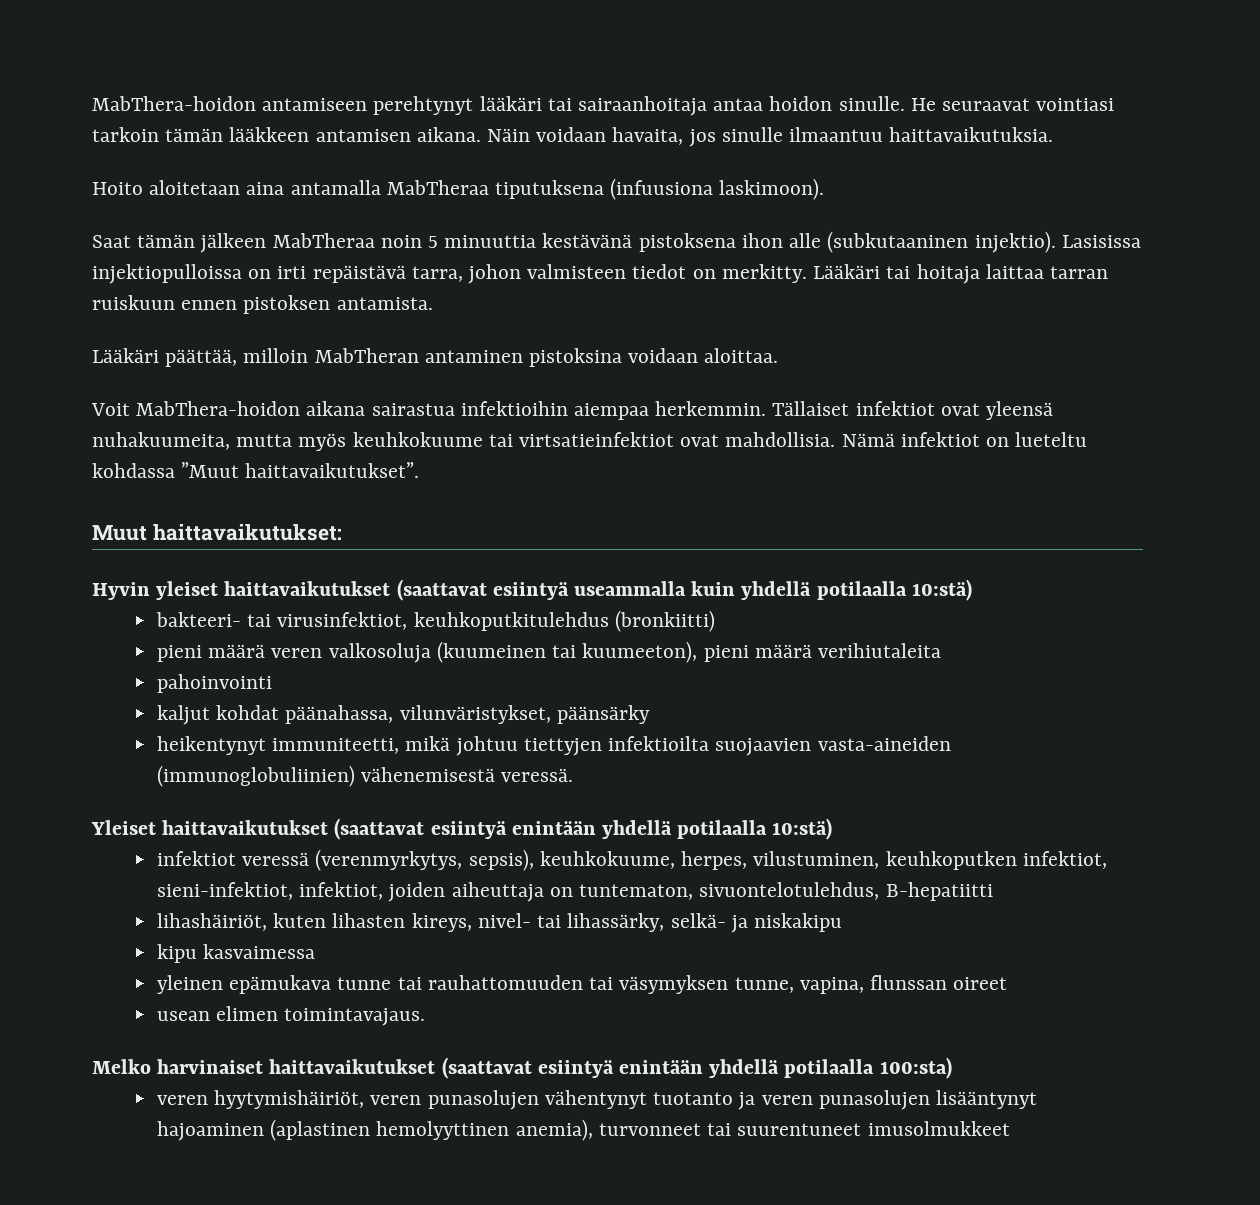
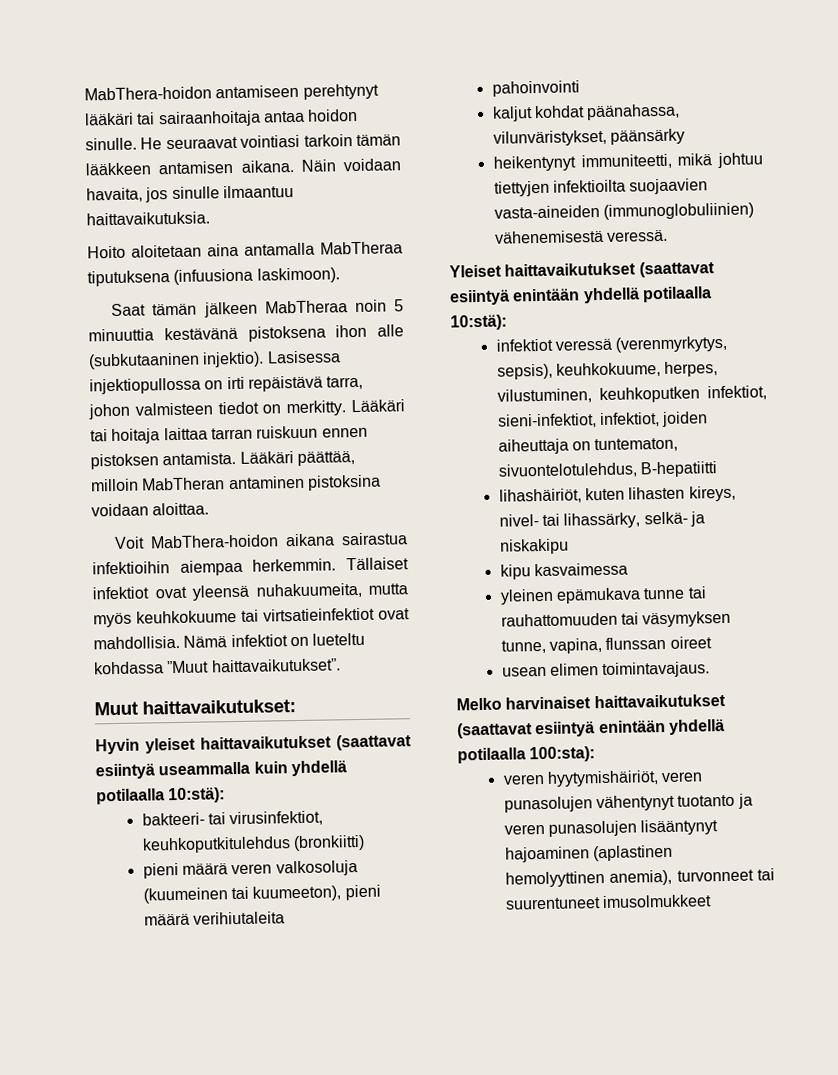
[1061,235,1141,248] [92,264,242,284] Lasisissa injektiopulloissa -> [266,350,341,364] [89,377,201,395] Lasisessa injektiopullossa
(433, 303) // -> (237, 458) none
[911,579,972,601] 10:stä) -> [168,787,226,804] 10:stä):
[772,818,833,840] 10:stä) -> [450,314,507,331] 10:stä):
[879,1057,952,1079] 100:sta) -> [529,746,596,763] 100:sta):

